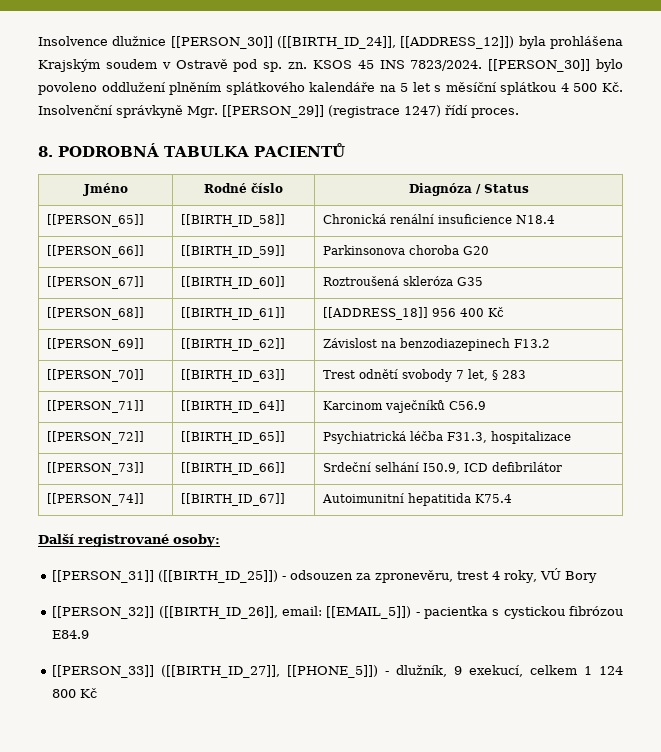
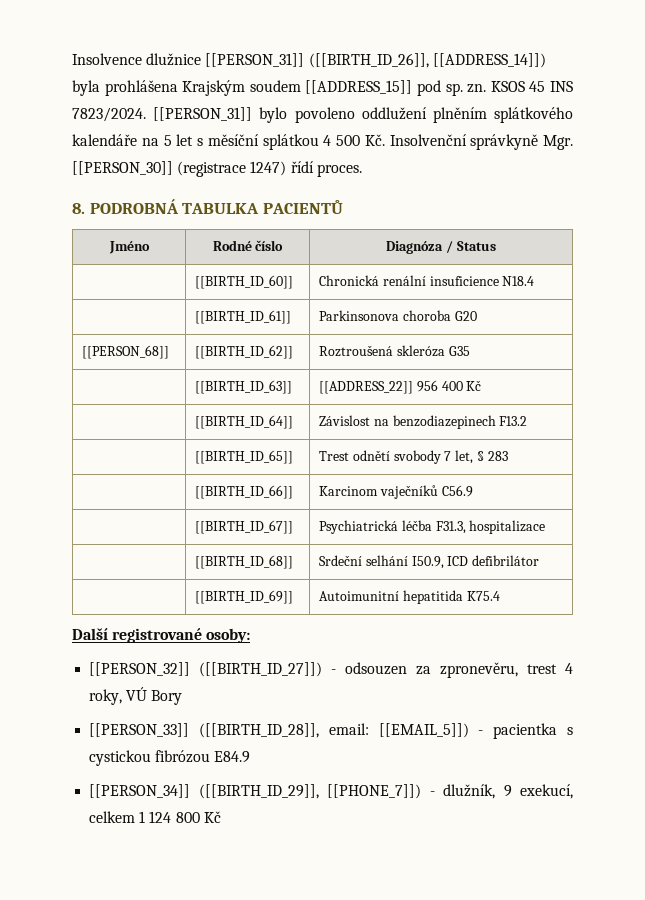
[170,36,515,49] [[PERSON_30]] ([[BIRTH_ID_24]], [[ADDRESS_12]]) -> [205,53,546,68] [[PERSON_31]] ([[BIRTH_ID_26]], [[ADDRESS_14]])
[161,59,228,69] v Ostravě -> [305,80,413,94] [[ADDRESS_15]]
[488,59,591,72] [[PERSON_30]] -> [153,107,253,121] [[PERSON_31]]
[221,105,324,118] [[PERSON_29]] -> [72,161,173,175] [[PERSON_30]]
[47,214,145,227] [181,214,286,227] [[PERSON_65]] | [[BIRTH_ID_58]] -> [195,275,294,289] | [[BIRTH_ID_60]]
[47,245,145,258] [181,245,286,258] [[PERSON_66]] | [[BIRTH_ID_59]] -> [195,310,292,324] | [[BIRTH_ID_61]]
[47,276,145,289] [181,276,286,289] [[PERSON_67]] | [[BIRTH_ID_60]] -> [82,345,170,359] [195,345,294,359] [[PERSON_68]] | [[BIRTH_ID_62]]
[47,307,145,320] [181,307,286,320] [323,307,429,320] [[PERSON_68]] | [[BIRTH_ID_61]] | [[ADDRESS_18]] -> [195,380,293,394] [319,381,414,394] | [[BIRTH_ID_63]] | [[ADDRESS_22]]
[47,338,145,351] [181,338,286,351] [[PERSON_69]] | [[BIRTH_ID_62]] -> [195,415,294,429] | [[BIRTH_ID_64]]
[47,369,145,382] [181,369,286,382] [[PERSON_70]] | [[BIRTH_ID_63]] -> [195,450,294,464] | [[BIRTH_ID_65]]
[47,400,145,413] [181,400,286,413] [[PERSON_71]] | [[BIRTH_ID_64]] -> [195,485,294,499] | [[BIRTH_ID_66]]
[47,431,145,444] [181,431,286,444] [[PERSON_72]] | [[BIRTH_ID_65]] -> [195,520,294,534] | [[BIRTH_ID_67]]
[47,462,145,475] [181,462,286,475] [[PERSON_73]] | [[BIRTH_ID_66]] -> [195,555,294,569] | [[BIRTH_ID_68]]
[47,493,145,506] [181,493,286,506] [[PERSON_74]] | [[BIRTH_ID_67]] -> [195,590,294,604] | [[BIRTH_ID_69]]
[52,570,279,583] [[PERSON_31]] ([[BIRTH_ID_25]]) -> [89,662,323,677] [[PERSON_32]] ([[BIRTH_ID_27]])
[52,606,278,619] [[PERSON_32]] ([[BIRTH_ID_26]], -> [89,723,319,738] [[PERSON_33]] ([[BIRTH_ID_28]],
[52,665,379,678] [[PERSON_33]] ([[BIRTH_ID_27]], [[PHONE_5]]) -> [89,784,422,799] [[PERSON_34]] ([[BIRTH_ID_29]], [[PHONE_7]])

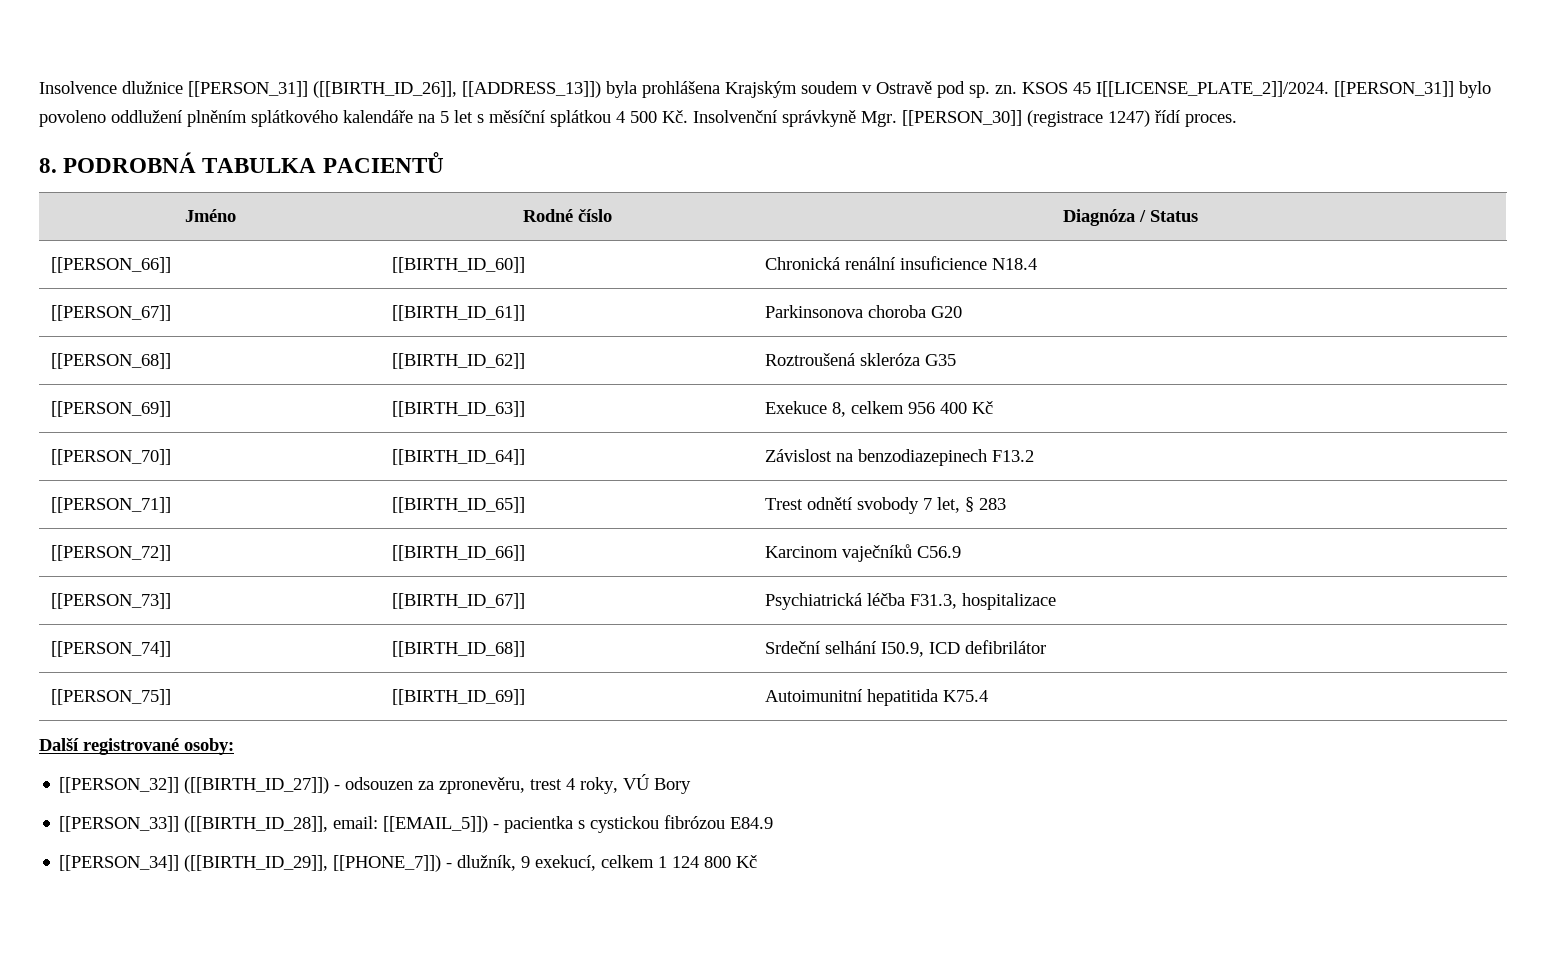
[432,53,546,68] [[ADDRESS_14]]) -> [462,81,601,98] [[ADDRESS_13]])
[305,80,413,94] [[ADDRESS_15]] -> [862,81,932,94] v Ostravě
[550,81,574,92] [72,107,146,122] INS 7823/2024. -> [1096,81,1329,97] I[[LICENSE_PLATE_2]]/2024.
(496, 246) none -> [51,257,172,273] [[PERSON_66]]
(535, 281) none -> [51,305,172,321] [[PERSON_67]]
(470, 351) none -> [51,401,172,417] [[PERSON_69]]
[319,381,414,394] [[ADDRESS_22]] -> [765,401,905,417] Exekuce 8, celkem
(482, 385) none -> [51,449,172,465] [[PERSON_70]]
(528, 421) none -> [51,497,172,513] [[PERSON_71]]
(508, 456) none -> [51,545,172,561] [[PERSON_72]]
(473, 491) none -> [51,593,172,609] [[PERSON_73]]
(546, 527) none -> [51,641,172,657] [[PERSON_74]]
(540, 560) none -> [51,689,172,705] [[PERSON_75]]

